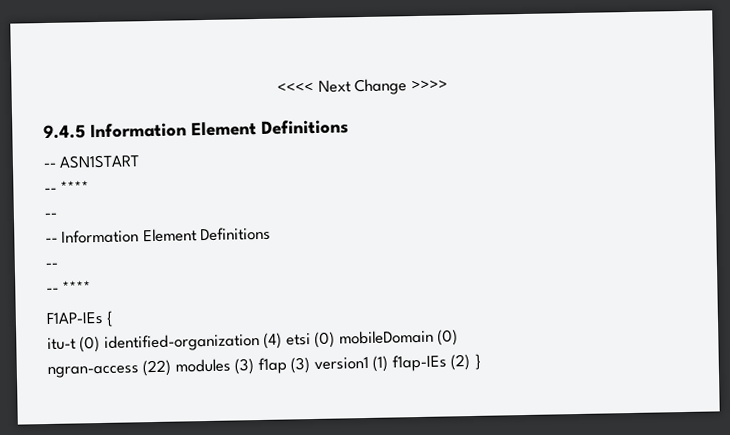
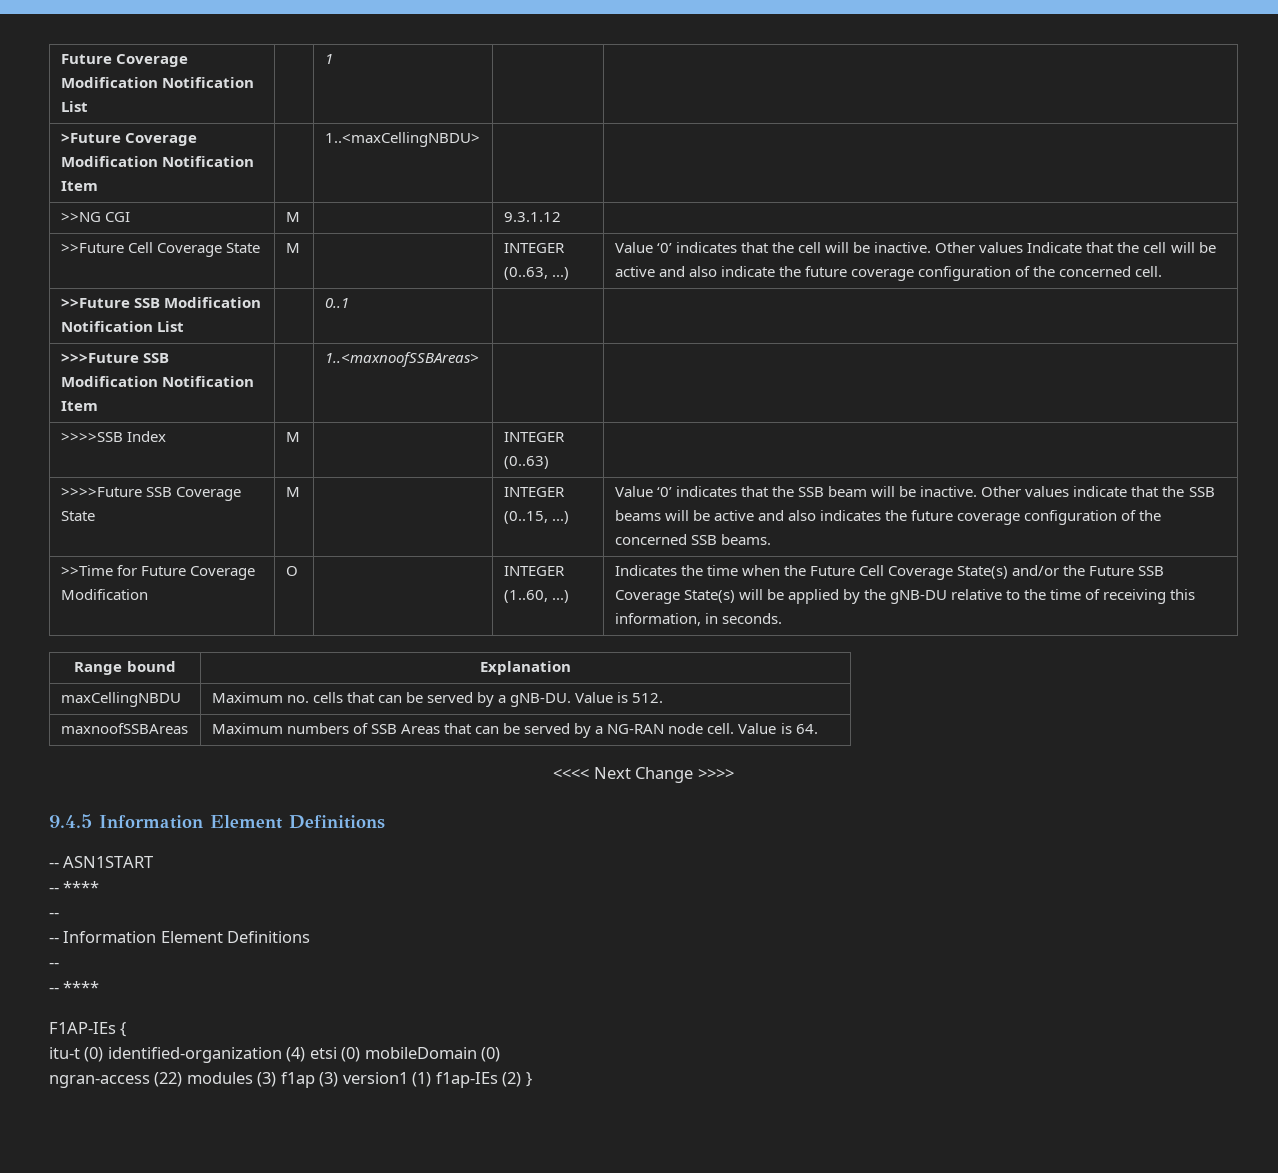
(277, 87) none -> [60,54,188,67] [60,77,254,88] [60,101,88,112] [324,54,333,64] [60,133,197,146] [60,156,254,167] [60,181,98,191] [324,132,480,147] [60,212,130,222] [285,212,300,222] [503,212,561,222] [60,242,260,257] [285,243,300,253] [503,243,565,253] [503,267,569,280] [614,242,1216,253] [614,266,1163,281] [60,297,261,308] [60,321,184,332] [324,298,349,308] [60,353,169,363] [60,376,254,387] [60,401,98,411] [324,352,479,367] [60,431,166,442] [285,432,300,442] [503,432,565,442] [503,456,549,469] [60,487,241,501] [60,511,95,521] [285,487,300,497] [503,487,565,497] [503,511,569,524] [614,486,1215,497] [614,510,1162,525] [614,534,771,545] [60,565,255,580] [60,589,148,600] [285,566,298,576] [503,566,565,576] [503,590,569,603] [614,565,1165,580] [614,589,1196,604] [614,613,782,626] [74,661,176,675] [480,661,571,675] [60,692,181,707] [211,692,664,707] [60,723,188,734] [211,723,818,738] Future Coverage Modification Notification List | | 1 | | // >Future Coverage Modification Notification Item | | 1..<maxCellingNBDU> | | // >>NG CGI | M | | 9.3.1.12 | // >>Future Cell Coverage State | M | | INTEGER (0..63, ...) | Value ‘0’ indicates that the cell will be inactive. Other values Indicate that the cell will be active and also indicate the future coverage configuration of the concerned cell. // >>Future SSB Modification Notification List | | 0..1 | | // >>>Future SSB Modification Notification Item | | 1..<maxnoofSSBAreas> | | // >>>>SSB Index | M | | INTEGER (0..63) | // >>>>Future SSB Coverage State | M | | INTEGER (0..15, ...) | Value ‘0’ indicates that the SSB beam will be inactive. Other values indicate that the SSB beams will be active and also indicates the future coverage configuration of the concerned SSB beams. // >>Time for Future Coverage Modification | O | | INTEGER (1..60, ...) | Indicates the time when the Future Cell Coverage State(s) and/or the Future SSB Coverage State(s) will be applied by the gNB-DU relative to the time of receiving this information, in seconds. // Range bound | Explanation // maxCellingNBDU | Maximum no. cells that can be served by a gNB-DU. Value is 512. // maxnoofSSBAreas | Maximum numbers of SSB Areas that can be served by a NG-RAN node cell. Value is 64. //

